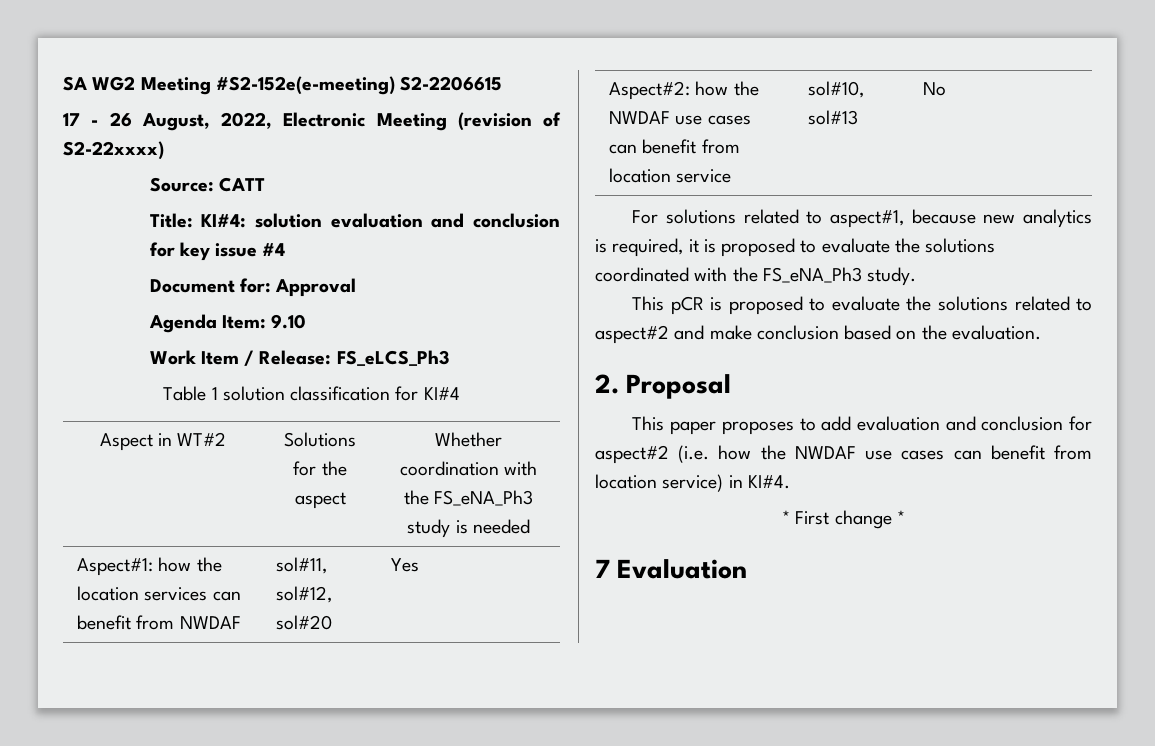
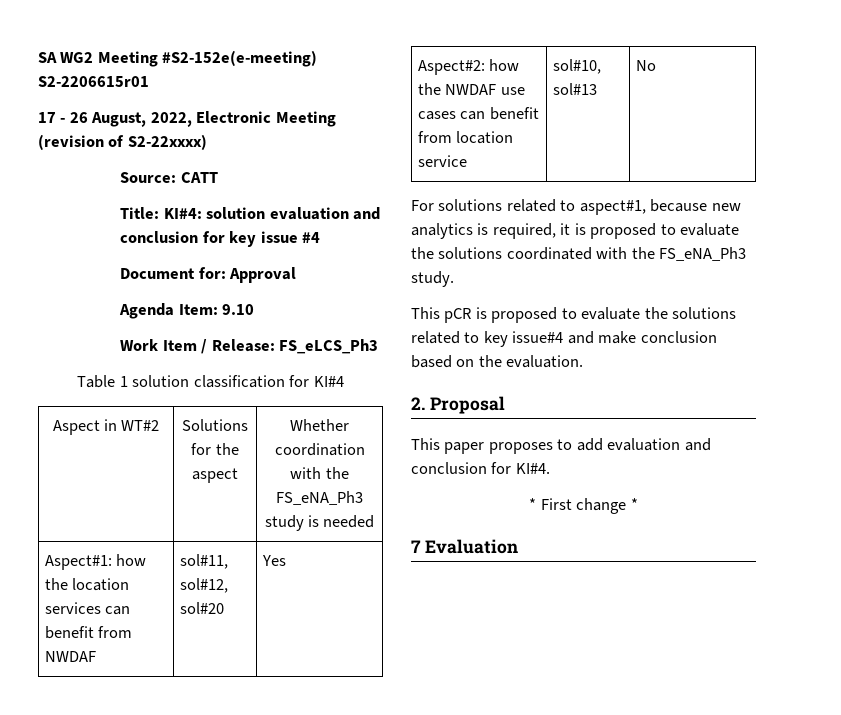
[400,76,503,91] S2-2206615 -> [38,76,149,87] S2-2206615r01
[595,325,669,344] aspect#2 -> [483,331,564,347] key issue#4
[595,445,1092,464] [595,474,743,492] aspect#2 (i.e. how the NWDAF use cases can benefit from location service) in -> (512, 468) none

